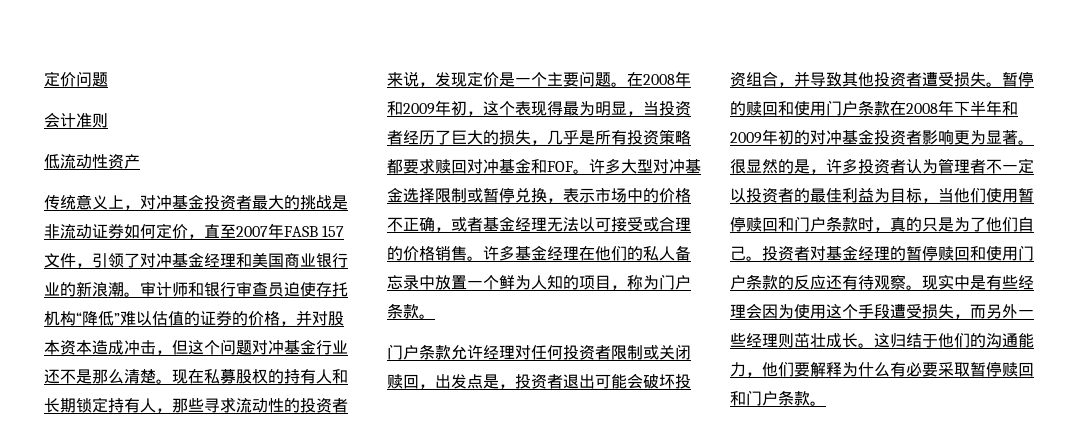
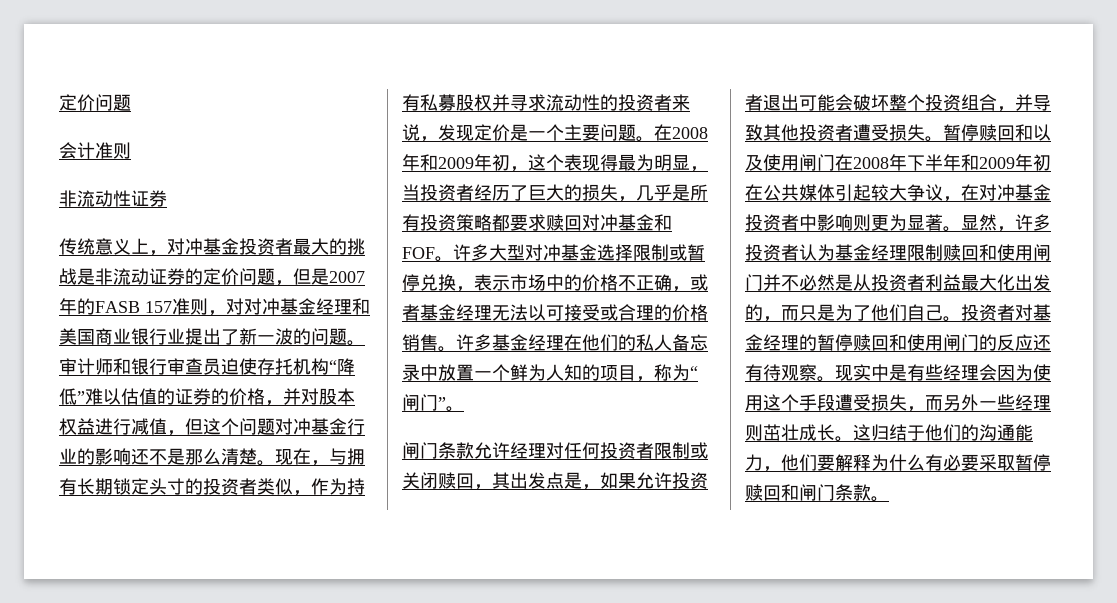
[44,154,140,169] 低流动性资产 -> [59,190,167,207] 非流动性证券
[124,223,345,239] [44,253,140,268] 如何定价，直至2007年FASB 157文件，引领了 -> [185,268,365,286] [59,298,244,316] 的定价问题，但是2007年的FASB 157准则，对
[60,281,124,297] 的新浪潮 -> [185,328,347,345] 提出了新一波的问题
[60,340,156,355] 资本造成冲击 -> [59,418,167,435] 权益进行减值
(348, 347) none -> [77,448,131,465] 的影响
[204,369,348,384] [44,397,204,413] 私募股权的持有人和长期锁定持有人，那些 -> [311,448,365,466] [59,478,365,496] [402,94,510,111] ，与拥有长期锁定头寸的投资者类似，作为持有私募股权并
[659,274,691,290] [387,303,419,319] 门户条款 -> [690,366,698,379] [402,394,446,411] “闸门”
[387,344,419,360] 门户 -> [402,442,438,459] 闸门
(435, 386) none -> [492,472,510,489] 其
(515, 386) none -> [600,472,672,489] 如果允许
(675, 381) none -> [889,94,925,111] 整个
[730,100,890,116] 的赎回和使用门户条款 -> [979,124,1051,141] [745,154,835,171] 赎回和以及使用闸门
[794,129,954,145] 的对冲基金投资者影响 -> [745,184,1051,202] [745,214,871,231] 在公共媒体引起较大争议，在对冲基金投资者中影响则
[730,159,810,174] 很显然的是 -> [961,214,997,231] 显然
[938,158,1034,174] [730,187,1034,203] [730,216,922,232] 管理者不一定以投资者的最佳利益为目标，当他们使用暂停赎回和门户条款时，真的 -> [835,244,1051,261] [745,274,1051,291] [745,304,799,322] 基金经理限制赎回和使用闸门并不必然是从投资者利益最大化出发的，而
[1018,245,1034,261] [730,274,778,290] 门户条款 -> [943,334,979,351] 闸门
[746,390,778,406] 门户 -> [799,484,835,501] 闸门

